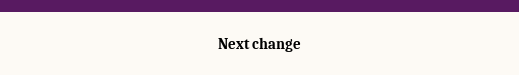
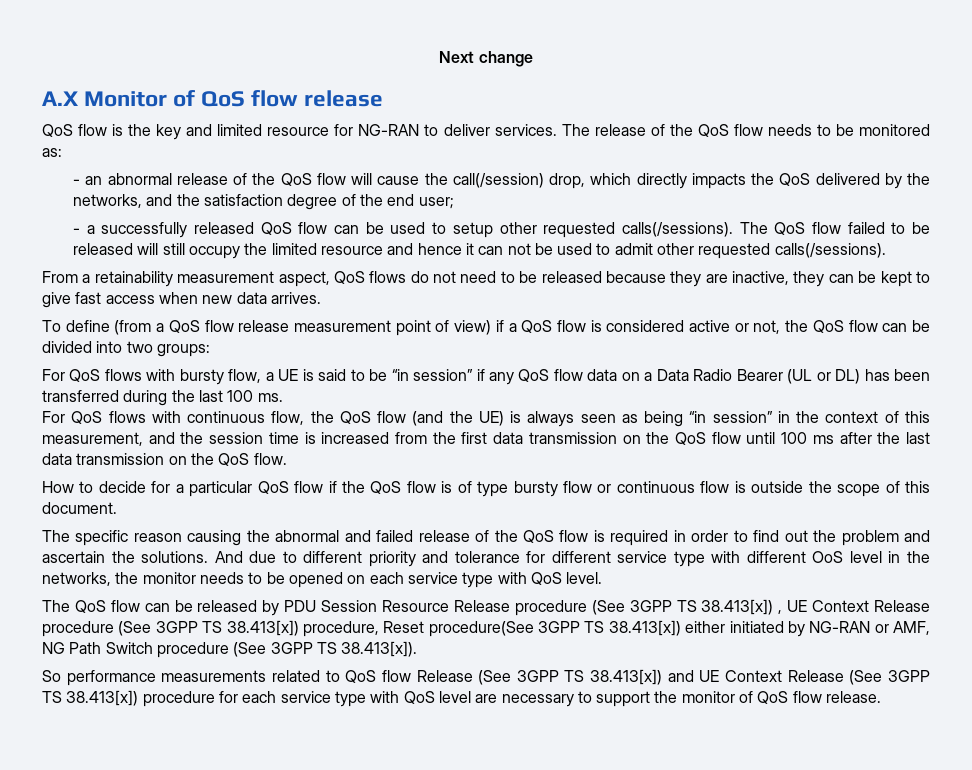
(302, 44) none -> [42,90,384,107] [42,124,930,140] [42,148,62,157] [73,173,931,189] [73,194,454,210] [73,222,930,238] [73,243,886,259] [42,271,931,287] [42,292,321,308] [42,320,931,336] [42,341,210,357] [42,369,930,385] [42,390,283,406] [42,411,930,427] [42,432,930,446] [42,453,287,466] [42,481,931,497] [42,502,117,514] [42,530,931,546] [42,551,930,567] [42,572,603,588] [42,599,931,616] [42,620,930,637] [42,641,418,658] [42,669,930,686] [42,690,882,707] // A.X Monitor of QoS flow release // QoS flow is the key and limited resource for NG-RAN to deliver services. The release of the QoS flow needs to be monitored as: // - an abnormal release of the QoS flow will cause the call(/session) drop, which directly impacts the QoS delivered by the networks, and the satisfaction degree of the end user; // - a successfully released QoS flow can be used to setup other requested calls(/sessions). The QoS flow failed to be released will still occupy the limited resource and hence it can not be used to admit other requested calls(/sessions). // From a retainability measurement aspect, QoS flows do not need to be released because they are inactive, they can be kept to give fast access when new data arrives. // To define (from a QoS flow release measurement point of view) if a QoS flow is considered active or not, the QoS flow can be divided into two groups: // For QoS flows with bursty flow, a UE is said to be “in session” if any QoS flow data on a Data Radio Bearer (UL or DL) has been transferred during the last 100 ms. // For QoS flows with continuous flow, the QoS flow (and the UE) is always seen as being “in session” in the context of this measurement, and the session time is increased from the first data transmission on the QoS flow until 100 ms after the last data transmission on the QoS flow. // How to decide for a particular QoS flow if the QoS flow is of type bursty flow or continuous flow is outside the scope of this document. // The specific reason causing the abnormal and failed release of the QoS flow is required in order to find out the problem and ascertain the solutions. And due to different priority and tolerance for different service type with different OoS level in the networks, the monitor needs to be opened on each service type with QoS level. // The QoS flow can be released by PDU Session Resource Release procedure (See 3GPP TS 38.413[x]) , UE Context Release procedure (See 3GPP TS 38.413[x]) procedure, Reset procedure(See 3GPP TS 38.413[x]) either initiated by NG-RAN or AMF, NG Path Switch procedure (See 3GPP TS 38.413[x]). // So performance measurements related to QoS flow Release (See 3GPP TS 38.413[x]) and UE Context Release (See 3GPP TS 38.413[x]) procedure for each service type with QoS level are necessary to support the monitor of QoS flow release.

